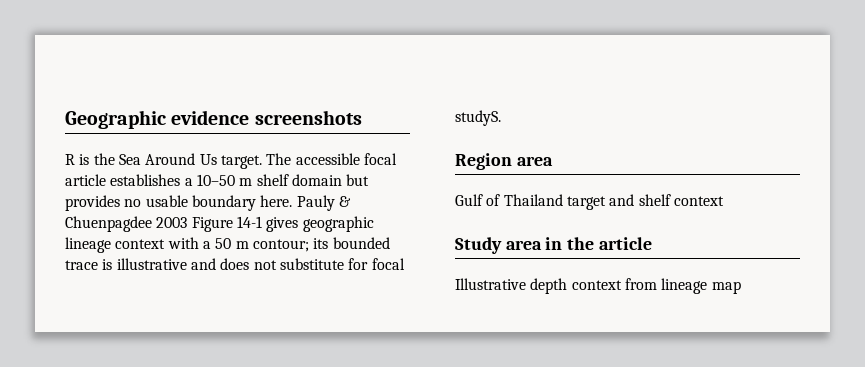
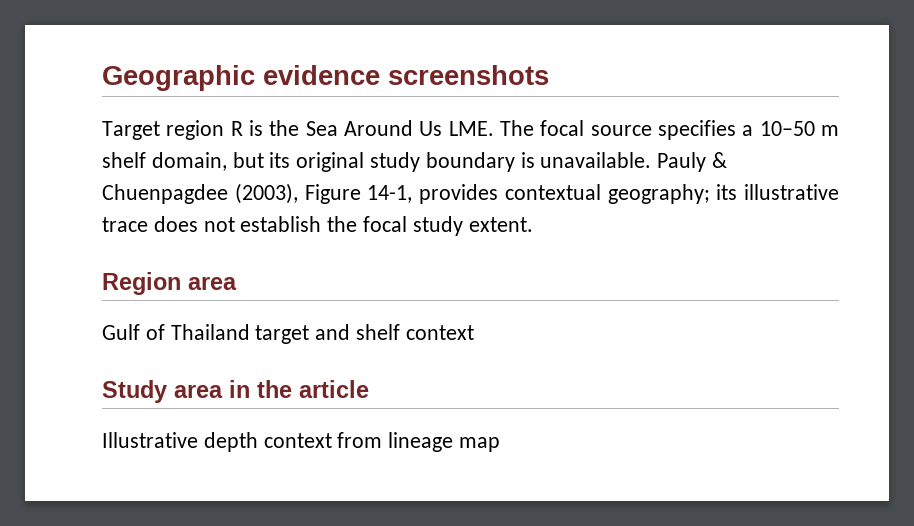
(362, 117) none -> [102,120,225,140] Target region
[220,153,397,169] [65,174,370,186] [65,195,351,211] [65,216,374,232] [65,237,390,253] [65,258,405,270] [455,110,501,126] target. The accessible focal article establishes a 10–50 m shelf domain but provides no usable boundary here. Pauly & Chuenpagdee 2003 Figure 14-1 gives geographic lineage context with a 50 m contour; its bounded trace is illustrative and does not substitute for focal studyS. -> [448,120,839,140] [102,152,728,172] [102,183,839,204] [102,216,533,236] LME. The focal source specifies a 10–50 m shelf domain, but its original study boundary is unavailable. Pauly & Chuenpagdee (2003), Figure 14-1, provides contextual geography; its illustrative trace does not establish the focal study extent.

